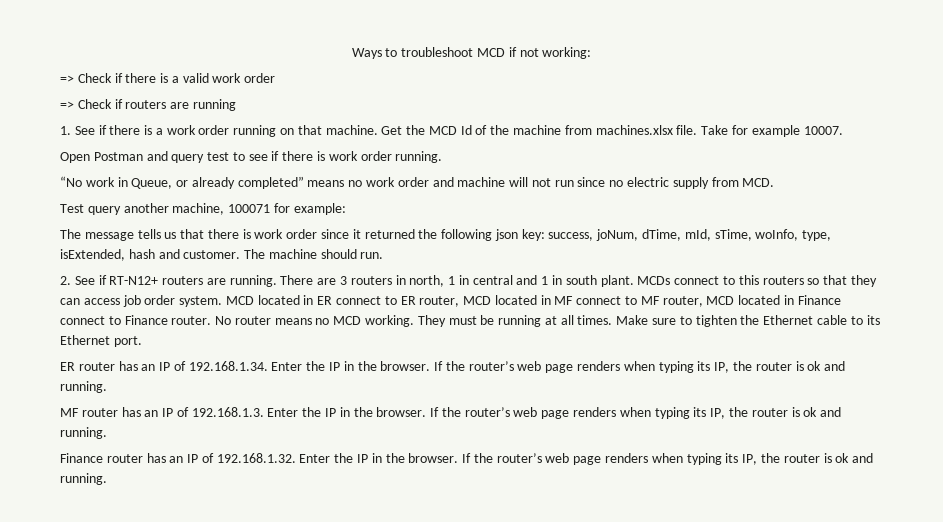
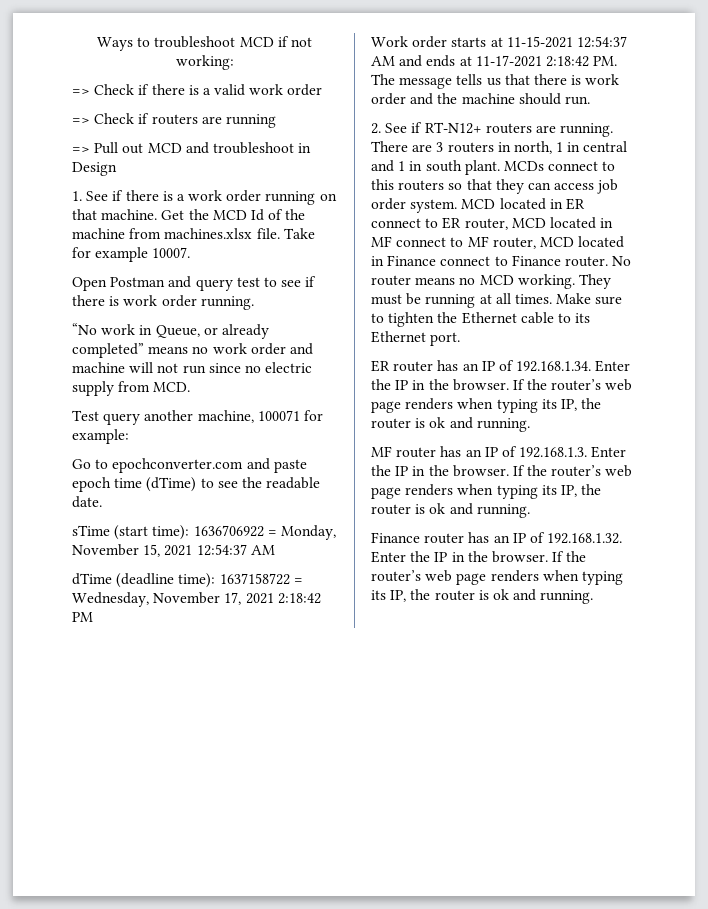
(236, 105) none -> [72,142,312,154] [72,162,117,176] // => Pull out MCD and troubleshoot in Design
(346, 209) none -> [72,458,307,473] [72,477,321,492] [72,496,102,508] [72,525,336,540] [72,544,275,557] [72,573,303,588] [72,592,321,607] [72,612,93,622] [371,36,627,48] [371,55,618,67] Go to epochconverter.com and paste epoch time (dTime) to see the readable date. // sTime (start time): 1636706922 = Monday, November 15, 2021 12:54:37 AM // dTime (deadline time): 1637158722 = Wednesday, November 17, 2021 2:18:42 PM // Work order starts at 11-15-2021 12:54:37 AM and ends at 11-17-2021 2:18:42 PM.
[321,229,832,241] [60,249,266,261] since it returned the following json key: success, joNum, dTime, mId, sTime, woInfo, type, isExtended, hash and customer. The -> [410,93,458,105] and the

